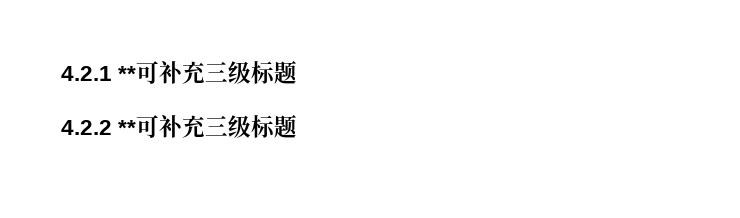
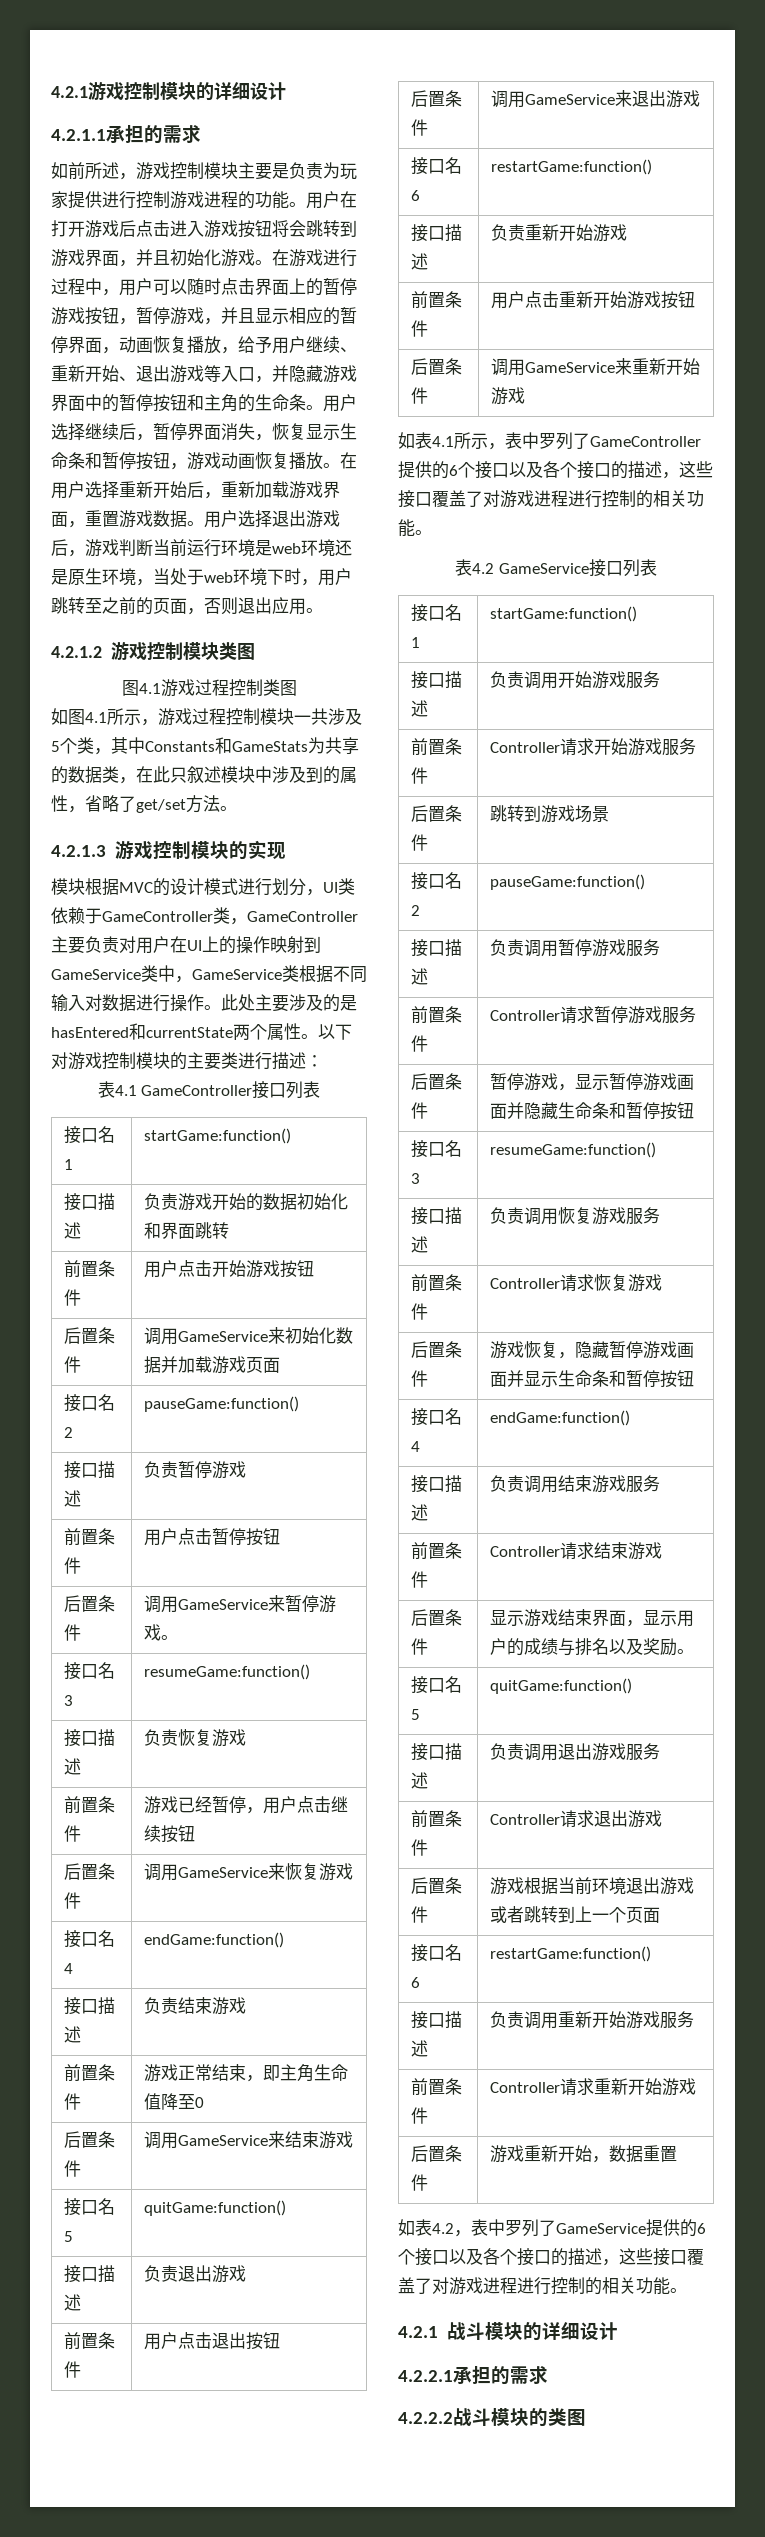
[61,60,298,84] [61,114,298,138] 4.2.1 **可补充三级标题 // 4.2.2 **可补充三级标题 -> [51,82,286,101] [51,124,201,144] [51,162,357,180] [51,191,357,209] [51,220,357,238] [51,249,357,267] [51,278,357,296] [51,307,357,325] [51,336,357,354] [51,365,357,383] [51,394,357,412] [51,423,357,441] [51,452,357,470] [51,481,340,499] [51,510,340,528] [51,539,352,557] [51,568,352,586] [51,597,323,615] [51,642,255,660] [121,679,297,697] [51,708,362,726] [51,737,359,755] [51,766,357,784] [51,795,237,813] [51,840,286,860] [51,878,355,896] [51,907,358,925] [51,936,321,954] [51,965,367,983] [51,994,357,1012] [51,1023,352,1040] [51,1052,323,1070] [97,1081,321,1099] [64,1126,116,1144] [64,1159,74,1170] [144,1128,292,1144] [64,1193,116,1211] [64,1222,82,1239] [144,1193,349,1211] [144,1222,230,1239] [64,1260,116,1278] [64,1289,82,1306] [144,1260,315,1278] [64,1327,116,1344] [64,1356,82,1373] [144,1327,354,1345] [144,1356,281,1374] [64,1394,116,1412] [64,1427,74,1438] [144,1396,300,1412] [64,1461,116,1479] [64,1490,82,1507] [144,1461,247,1479] [64,1528,116,1546] [64,1557,82,1574] [144,1528,281,1546] [64,1595,116,1612] [64,1624,82,1641] [144,1595,337,1613] [144,1624,179,1641] [64,1662,116,1680] [64,1695,74,1706] [144,1664,311,1680] [64,1729,116,1747] [64,1758,82,1775] [144,1729,247,1747] [64,1796,116,1814] [64,1825,82,1842] [144,1796,349,1814] [144,1825,196,1843] [64,1863,116,1880] [64,1892,82,1909] [144,1863,354,1881] [64,1930,116,1948] [64,1963,74,1974] [144,1932,285,1948] [64,1997,116,2015] [64,2026,82,2043] [144,1997,247,2015] [64,2064,116,2082] [64,2093,82,2110] [144,2064,349,2082] [144,2093,205,2110] [64,2131,116,2148] [64,2160,82,2177] [144,2131,354,2149] [64,2198,116,2216] [64,2231,74,2242] [144,2200,287,2216] [64,2265,116,2283] [64,2294,82,2311] [144,2265,247,2283] [64,2332,116,2350] [64,2361,82,2378] [144,2332,281,2350] [411,90,463,107] [411,119,429,136] [491,90,701,108] [411,157,463,175] [411,190,421,201] [491,159,653,175] [411,224,463,242] [411,253,429,270] [491,224,628,242] [411,291,463,309] [411,320,429,337] [491,291,696,309] [411,358,463,375] [411,387,429,404] [491,358,701,376] [491,387,526,405] [398,432,701,450] [398,461,713,479] [398,490,704,508] [398,519,432,537] [455,559,657,577] [411,604,463,622] [411,637,421,648] [490,606,638,622] [411,671,463,689] [411,700,429,717] [490,671,661,689] [411,738,463,756] [411,767,429,784] [490,738,697,756] [411,805,463,822] [411,834,429,851] [490,805,610,823] [411,872,463,890] [411,905,421,916] [490,874,646,890] [411,939,463,957] [411,968,429,985] [490,939,661,957] [411,1006,463,1024] [411,1035,429,1052] [490,1006,697,1024] [411,1073,463,1090] [411,1102,429,1119] [490,1073,695,1091] [490,1102,695,1120] [411,1140,463,1158] [411,1173,421,1184] [490,1142,657,1158] [411,1207,463,1225] [411,1236,429,1253] [490,1207,661,1225] [411,1274,463,1292] [411,1303,429,1320] [490,1274,663,1292] [411,1341,463,1358] [411,1370,429,1387] [490,1341,695,1359] [490,1370,695,1388] [411,1408,463,1426] [411,1441,421,1452] [490,1410,631,1426] [411,1475,463,1493] [411,1504,429,1521] [490,1475,661,1493] [411,1542,463,1560] [411,1571,429,1588] [490,1542,663,1560] [411,1609,463,1626] [411,1638,429,1655] [490,1609,695,1627] [490,1638,695,1656] [411,1676,463,1694] [411,1709,421,1720] [490,1678,633,1694] [411,1743,463,1761] [411,1772,429,1789] [490,1743,661,1761] [411,1810,463,1828] [411,1839,429,1856] [490,1810,663,1828] [411,1877,463,1894] [411,1906,429,1923] [490,1877,695,1895] [490,1906,661,1923] [411,1944,463,1962] [411,1977,421,1988] [490,1946,652,1962] [411,2011,463,2029] [411,2040,429,2057] [490,2011,695,2029] [411,2078,463,2096] [411,2107,429,2124] [490,2078,697,2096] [411,2145,463,2162] [411,2174,429,2191] [490,2145,678,2163] [398,2219,706,2237] [398,2248,704,2266] [398,2277,687,2295] [398,2322,618,2341] [398,2365,548,2385] [398,2408,586,2427] 4.2.1游戏控制模块的详细设计 // 4.2.1.1承担的需求 // 如前所述，游戏控制模块主要是负责为玩家提供进行控制游戏进程的功能。用户在打开游戏后点击进入游戏按钮将会跳转到游戏界面，并且初始化游戏。在游戏进行过程中，用户可以随时点击界面上的暂停游戏按钮，暂停游戏，并且显示相应的暂停界面，动画恢复播放，给予用户继续、重新开始、退出游戏等入口，并隐藏游戏界面中的暂停按钮和主角的生命条。用户选择继续后，暂停界面消失，恢复显示生命条和暂停按钮，游戏动画恢复播放。在用户选择重新开始后，重新加载游戏界面，重置游戏数据。用户选择退出游戏后，游戏判断当前运行环境是web环境还是原生环境，当处于web环境下时，用户跳转至之前的页面，否则退出应用。 // 4.2.1.2游戏控制模块类图 // 图4.1游戏过程控制类图 // 如图4.1所示，游戏过程控制模块一共涉及5个类，其中Constants和GameStats为共享的数据类，在此只叙述模块中涉及到的属性，省略了get/set方法。 // 4.2.1.3游戏控制模块的实现 // 模块根据MVC的设计模式进行划分，UI类依赖于GameController类，GameController主要负责对用户在UI上的操作映射到GameService类中，GameService类根据不同输入对数据进行操作。此处主要涉及的是hasEntered和currentState两个属性。以下对游戏控制模块的主要类进行描述： // 表4.1 GameController接口列表 // 接口名1 | startGame:function() // 接口描述 | 负责游戏开始的数据初始化和界面跳转 // 前置条件 | 用户点击开始游戏按钮 // 后置条件 | 调用GameService来初始化数据并加载游戏页面 // 接口名2 | pauseGame:function() // 接口描述 | 负责暂停游戏 // 前置条件 | 用户点击暂停按钮 // 后置条件 | 调用GameService来暂停游戏。 // 接口名3 | resumeGame:function() // 接口描述 | 负责恢复游戏 // 前置条件 | 游戏已经暂停，用户点击继续按钮 // 后置条件 | 调用GameService来恢复游戏 // 接口名4 | endGame:function() // 接口描述 | 负责结束游戏 // 前置条件 | 游戏正常结束，即主角生命值降至0 // 后置条件 | 调用GameService来结束游戏 // 接口名5 | quitGame:function() // 接口描述 | 负责退出游戏 // 前置条件 | 用户点击退出按钮 // 后置条件 | 调用GameService来退出游戏 // 接口名6 | restartGame:function() // 接口描述 | 负责重新开始游戏 // 前置条件 | 用户点击重新开始游戏按钮 // 后置条件 | 调用GameService来重新开始游戏 // 如表4.1所示，表中罗列了GameController提供的6个接口以及各个接口的描述，这些接口覆盖了对游戏进程进行控制的相关功能。 // 表4.2 GameService接口列表 // 接口名1 | startGame:function() // 接口描述 | 负责调用开始游戏服务 // 前置条件 | Controller请求开始游戏服务 // 后置条件 | 跳转到游戏场景 // 接口名2 | pauseGame:function() // 接口描述 | 负责调用暂停游戏服务 // 前置条件 | Controller请求暂停游戏服务 // 后置条件 | 暂停游戏，显示暂停游戏画面并隐藏生命条和暂停按钮 // 接口名3 | resumeGame:function() // 接口描述 | 负责调用恢复游戏服务 // 前置条件 | Controller请求恢复游戏 // 后置条件 | 游戏恢复，隐藏暂停游戏画面并显示生命条和暂停按钮 // 接口名4 | endGame:function() // 接口描述 | 负责调用结束游戏服务 // 前置条件 | Controller请求结束游戏 // 后置条件 | 显示游戏结束界面，显示用户的成绩与排名以及奖励。 // 接口名5 | quitGame:function() // 接口描述 | 负责调用退出游戏服务 // 前置条件 | Controller请求退出游戏 // 后置条件 | 游戏根据当前环境退出游戏或者跳转到上一个页面 // 接口名6 | restartGame:function() // 接口描述 | 负责调用重新开始游戏服务 // 前置条件 | Controller请求重新开始游戏 // 后置条件 | 游戏重新开始，数据重置 // 如表4.2，表中罗列了GameService提供的6个接口以及各个接口的描述，这些接口覆盖了对游戏进程进行控制的相关功能。 // 4.2.1战斗模块的详细设计 // 4.2.2.1承担的需求 // 4.2.2.2战斗模块的类图

